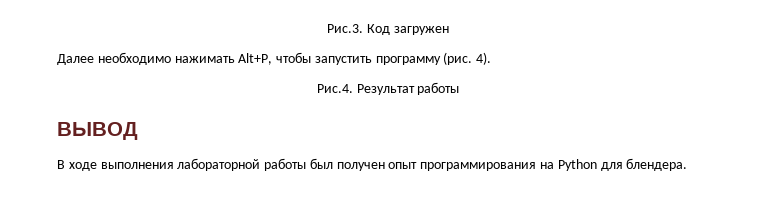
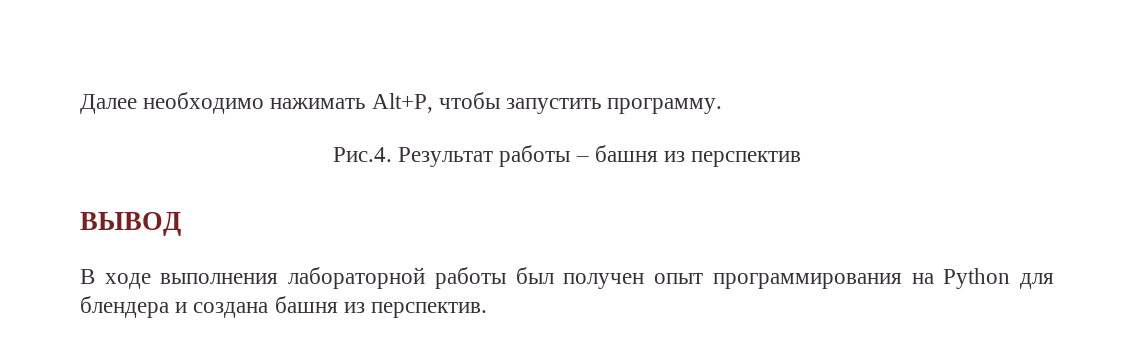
[327,24,449,35] Рис.3. Код загружен // -> (80, 104) none
[375,52,492,65] программу (рис. 4). -> [607,98,723,114] программу.
(460, 88) none -> [575,145,802,167] – башня из перспектив
[626,158,688,171] блендера. -> [80,296,488,318] блендера и создана башня из перспектив.

